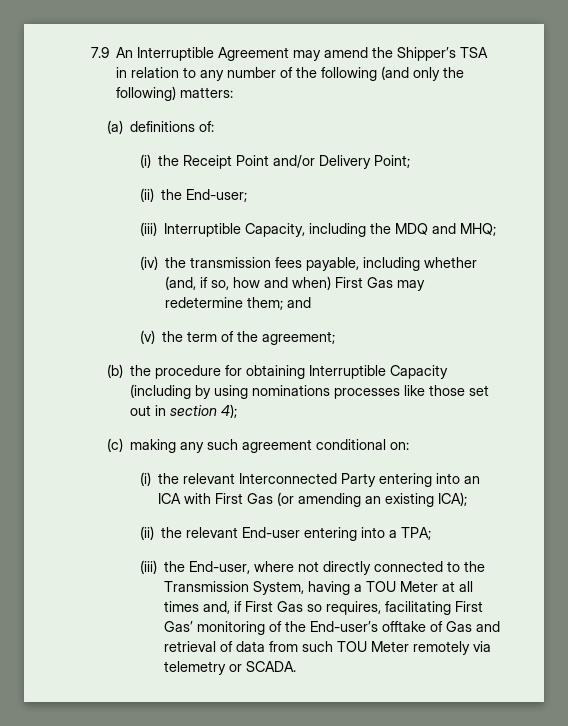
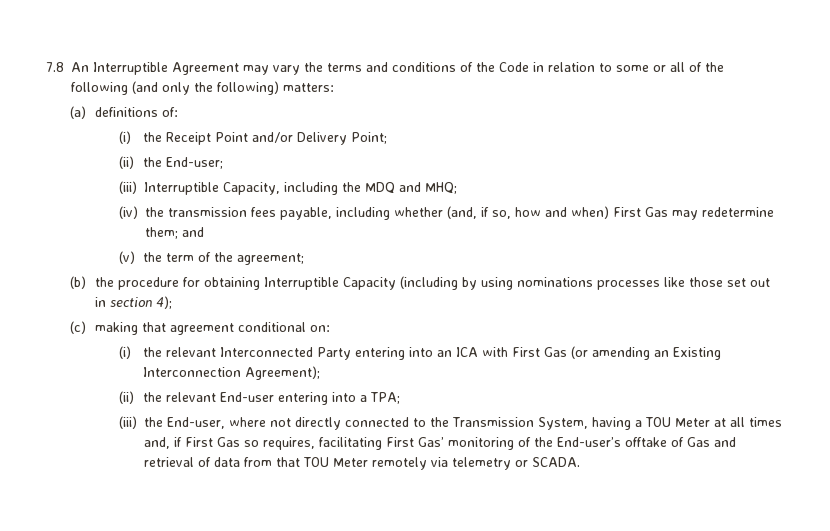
[91,47,109,58] 7.9 -> [46,62,64,72] 7.8
[324,47,489,61] [116,67,277,81] amend the Shipper’s TSA in relation to any number -> [273,62,685,75] vary the terms and conditions of the Code in relation to some or all
[180,439,239,453] any such -> [141,322,166,332] that
[384,492,467,507] existing ICA); -> [673,347,722,360] [143,366,321,380] Existing Interconnection Agreement);
[301,641,333,652] such -> [275,457,300,467] that

